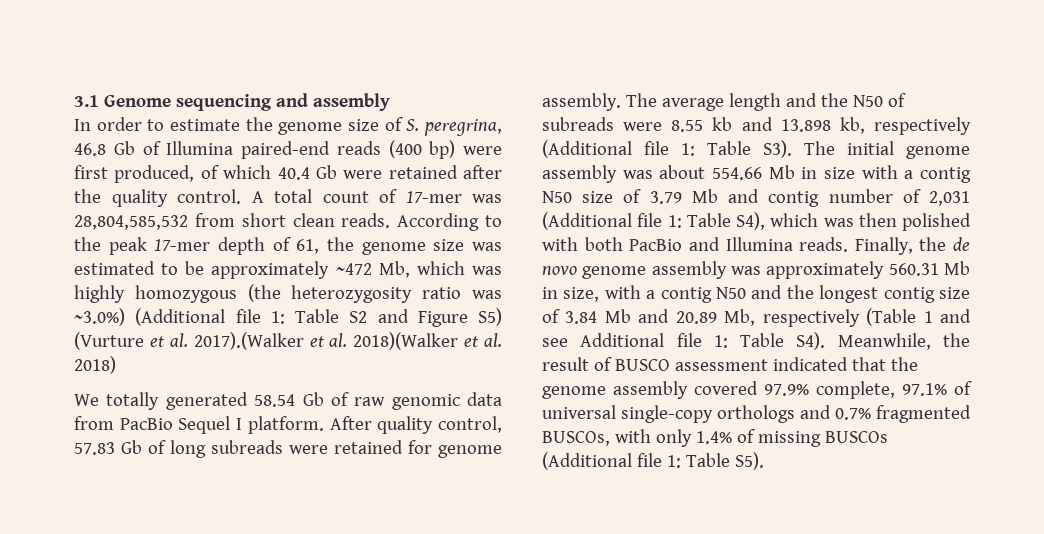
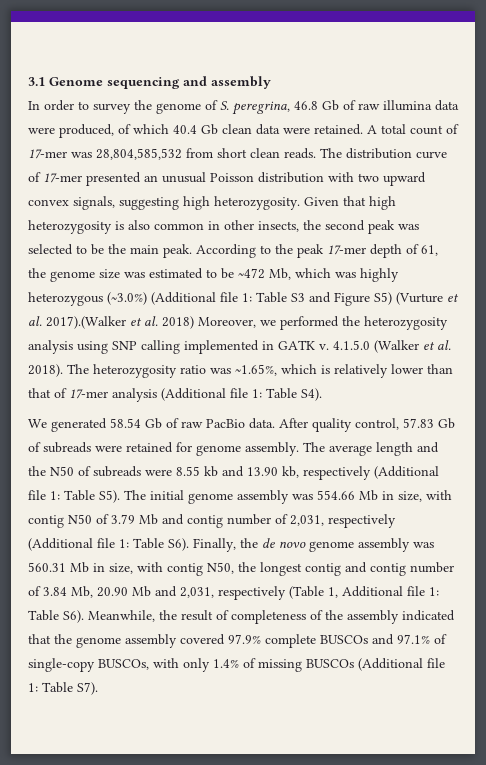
[169,117,379,135] estimate the genome size -> [93,100,201,114] survey the genome
[166,140,502,159] [74,165,108,179] Illumina paired-end reads (400 bp) were first -> [358,100,459,111] [28,127,55,134] raw illumina data were
[343,165,502,179] [74,189,241,207] were retained after the quality control. -> [222,124,363,135] clean data were retained.
(391, 220) none -> [320,148,447,159] [28,172,426,186] [28,196,396,210] [28,220,419,234] [28,244,192,258] The distribution curve of 17-mer presented an unusual Poisson distribution with two upward convex signals, suggesting high heterozygosity. Given that high heterozygosity is also common in other insects, the second peak was selected to be the main peak.
[211,261,330,279] approximately -> (234, 273) none
[134,284,502,303] [74,308,368,326] homozygous (the heterozygosity ratio was ~3.0%) (Additional file 1: Table S2 -> [28,292,305,306] heterozygous (~3.0%) (Additional file 1: Table S3
[353,332,502,350] [74,356,116,374] 2018)(Walker et al. 2018) -> [162,316,448,330] [28,340,451,354] [28,364,453,378] [28,388,322,402] 2018) Moreover, we performed the heterozygosity analysis using SNP calling implemented in GATK v. 4.1.5.0 (Walker et al. 2018). The heterozygosity ratio was ~1.65%, which is relatively lower than that of 17-mer analysis (Additional file 1: Table S4).
[106,392,160,410] totally -> (47, 423) none
[391,392,502,410] [74,416,324,434] genomic data from PacBio Sequel I platform. -> [206,418,275,429] PacBio data.
[170,440,206,458] long -> (41, 447) none
[780,119,831,132] 13.898 -> [247,467,278,476] 13.90
[763,140,792,158] S3). -> [99,490,120,503] S5).
[659,165,706,179] about -> (313, 497) none
[824,165,971,183] [542,191,614,203] size with a contig N50 size -> [398,490,452,502] [28,514,92,528] size, with contig N50
[929,191,970,206] [542,212,971,231] [542,237,849,252] 2,031 (Additional file 1: Table S4), which was then polished with both PacBio and Illumina reads. -> [290,514,396,528] [28,538,189,551] 2,031, respectively (Additional file 1: Table S6).
[766,261,885,279] approximately -> (434, 545) none
[646,285,970,303] [542,308,971,327] [542,338,568,347] a contig N50 and the longest contig size of 3.84 Mb and 20.89 Mb, respectively (Table 1 and see -> [167,562,454,576] [28,586,338,600] contig N50, the longest contig and contig number of 3.84 Mb, 20.90 Mb and 2,031, respectively (Table 1,
[796,332,826,350] S4). -> [63,610,84,623] S6).
[614,359,768,371] BUSCO assessment -> [231,610,399,624] completeness of the assembly
[816,381,972,399] [542,405,971,423] complete, 97.1% of universal single-copy orthologs and 0.7% fragmented -> [265,634,447,648] [28,658,95,672] complete BUSCOs and 97.1% of single-copy
[734,452,764,470] S5). -> [77,682,98,695] S7).

